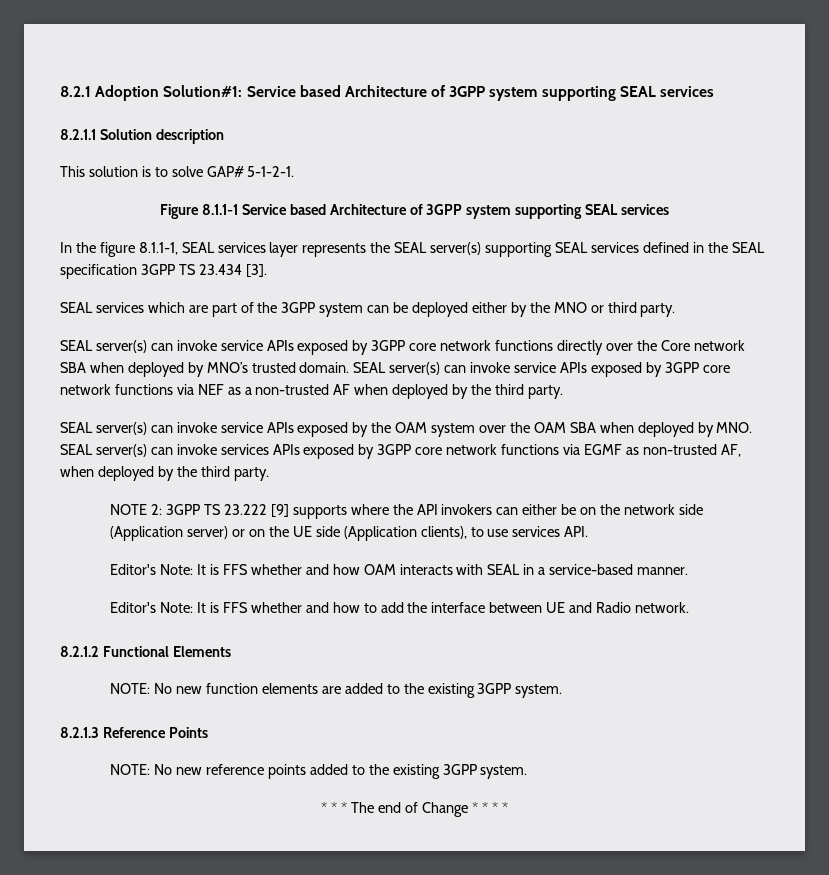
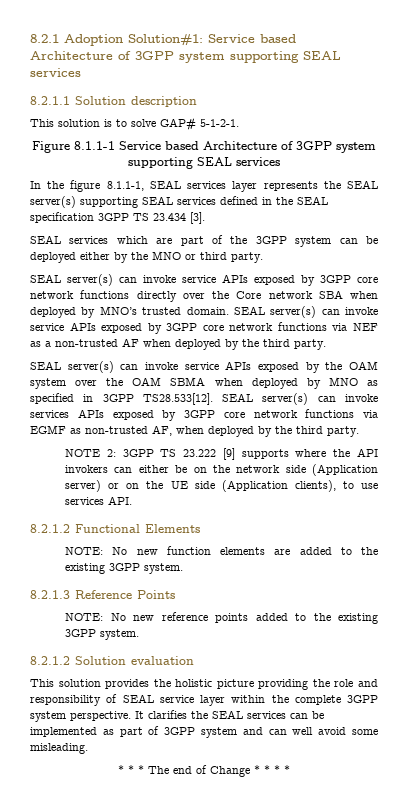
[569,422,753,437] SBA when deployed by MNO. -> [170,377,378,389] [30,393,213,405] SBMA when deployed by MNO as specified in 3GPP TS28.533[12].
[110,564,689,575] [110,602,689,613] // Editor's Note: It is FFS whether and how OAM interacts with SEAL in a service-based manner. // Editor's Note: It is FFS whether and how to add the interface between UE and Radio network. -> (133, 500) none
(528, 772) none -> [30,656,194,665] [30,679,378,690] [30,694,378,706] [30,710,324,722] [30,726,379,738] [30,743,88,754] // 8.2.1.2 Solution evaluation // This solution provides the holistic picture providing the role and responsibility of SEAL service layer within the complete 3GPP system perspective. It clarifies the SEAL services can be implemented as part of 3GPP system and can well avoid some misleading.

